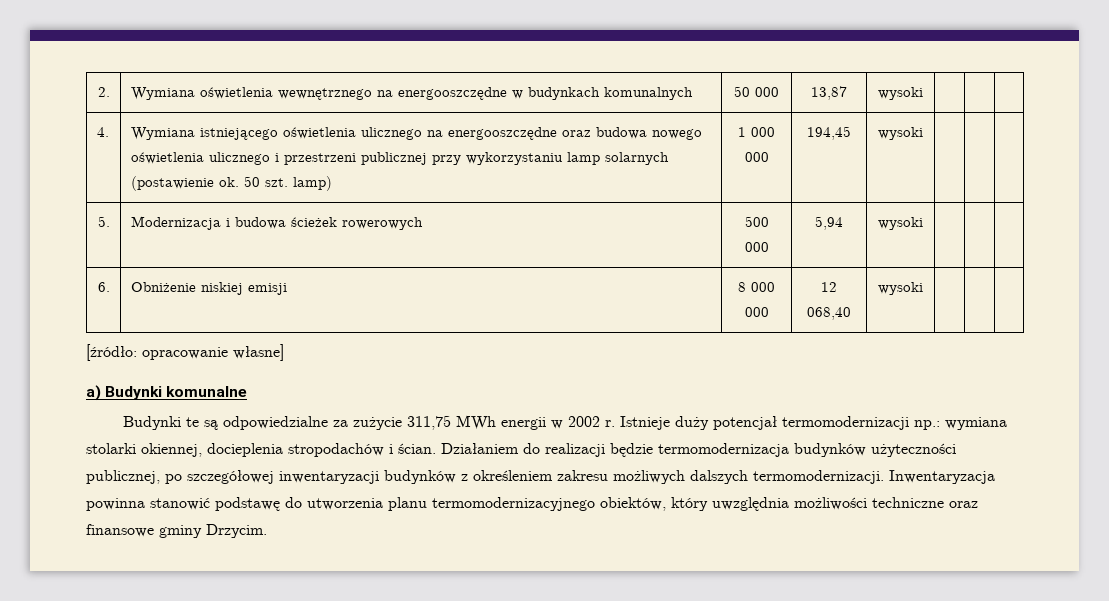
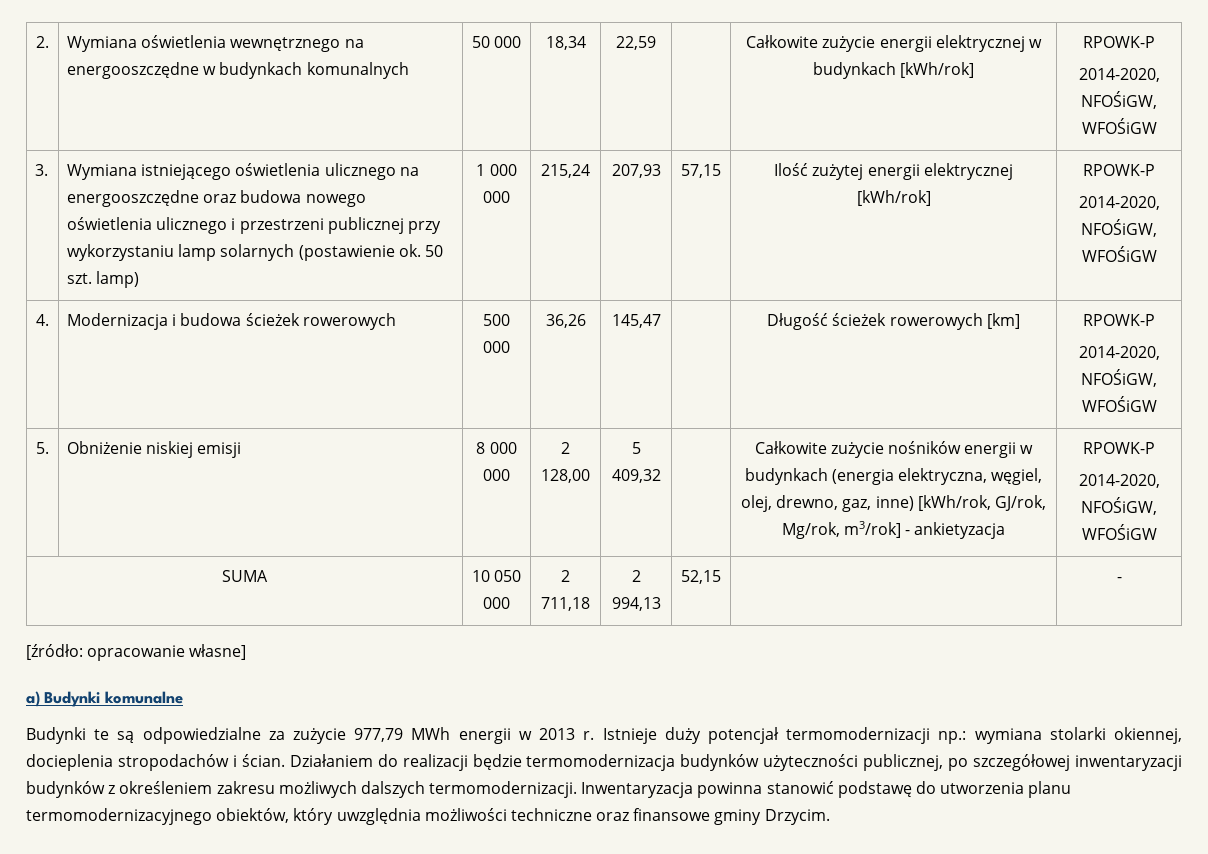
[811,86,847,100] [878,87,923,100] [96,127,109,137] 13,87 | wysoki | | | // 4. -> [545,36,586,50] [616,36,656,50] [746,35,1042,52] [812,62,975,79] [1083,36,1155,48] [1078,68,1160,82] [1081,91,1157,109] [1081,118,1157,134] [35,164,49,176] 18,34 | 22,59 | | Całkowite zużycie energii elektrycznej w budynkach [kWh/rok] | RPOWK-P // 2014-2020, NFOŚiGW, WFOŚiGW // 3.
[807,126,851,140] [878,127,923,140] [97,216,110,227] 194,45 | wysoki | | | // 5. -> [541,164,590,178] [611,164,661,178] [681,164,721,178] [774,163,1013,180] [856,190,931,206] [1083,164,1155,176] [1078,196,1160,210] [1081,219,1157,237] [1081,246,1157,262] [36,314,49,326] 215,24 | 207,93 | 57,15 | Ilość zużytej energii elektrycznej [kWh/rok] | RPOWK-P // 2014-2020, NFOŚiGW, WFOŚiGW // 4.
[815,216,843,230] [878,217,923,230] [97,282,110,292] 5,94 | wysoki | | | // 6. -> [545,314,586,328] [611,314,661,328] [767,313,1020,330] [1083,314,1155,326] [1078,346,1160,360] [1081,369,1157,387] [1081,396,1157,412] [36,442,49,454] 36,26 | 145,47 | | Długość ścieżek rowerowych [km] | RPOWK-P // 2014-2020, NFOŚiGW, WFOŚiGW // 5.
[821,282,837,292] [807,307,851,320] [878,282,923,295] 12 068,40 | wysoki | | | -> [561,442,570,454] [541,469,590,483] [631,442,641,454] [611,469,661,483] [754,441,1034,458] [744,468,1043,485] [741,495,1046,512] [781,521,1006,539] [1083,442,1155,454] [1078,474,1160,488] [1081,497,1157,515] [1081,524,1157,540] [222,570,268,582] [471,570,522,582] [483,597,510,609] [561,570,570,582] [541,597,590,611] [631,570,641,582] [611,597,661,611] [681,570,721,584] [1116,577,1122,582] 2 128,00 | 5 409,32 | | Całkowite zużycie nośników energii w budynkach (energia elektryczna, węgiel, olej, drewno, gaz, inne) [kWh/rok, GJ/rok, Mg/rok, m3/rok] - ankietyzacja | RPOWK-P // 2014-2020, NFOŚiGW, WFOŚiGW // SUMA | 10 050 000 | 2 711,18 | 2 994,13 | 52,15 | | -
[406,415,451,430] 311,75 -> [354,728,404,742] 977,79
[567,416,600,427] 2002 -> [539,728,576,740] 2013

